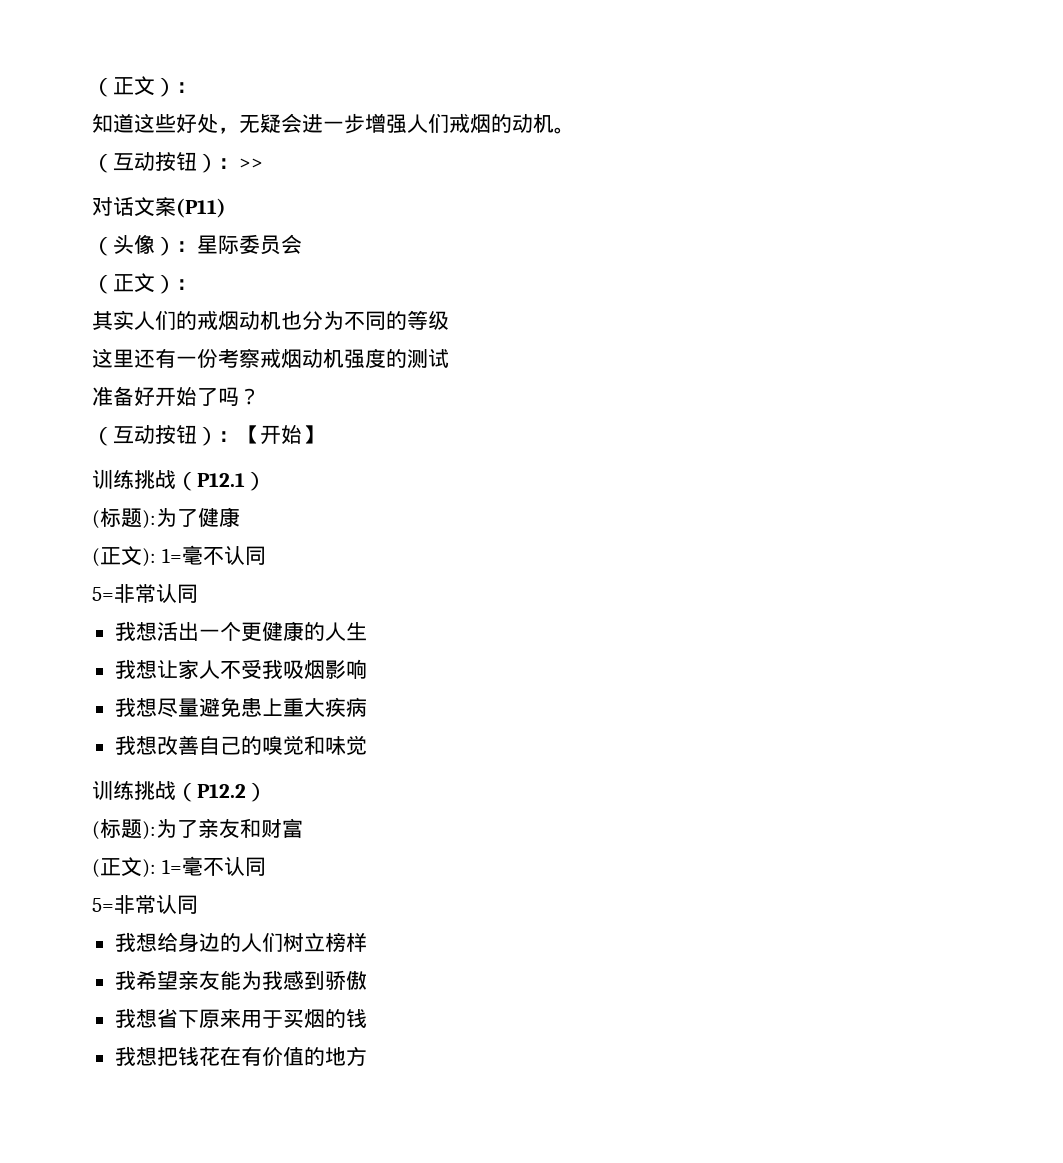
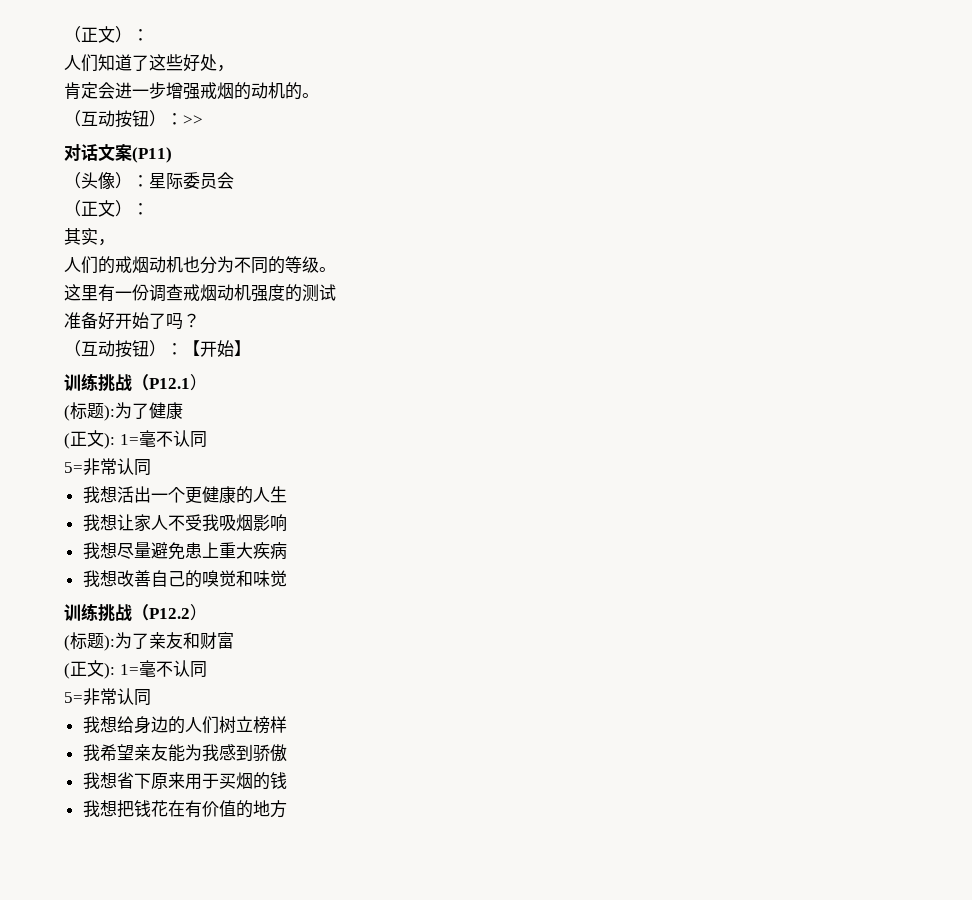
[92,76,197,97] [92,114,134,133] （正文）： // 知道 -> [64,26,149,43] [64,54,149,72] （正文）： // 人们知道了
[239,113,281,133] 无疑 -> [64,82,98,99] // 肯定
[407,113,449,133] 人们 -> (200, 91) none
(554, 123) none -> [285,82,302,100] 的
(134, 320) none -> [98,239,115,246] ， //
(449, 320) none -> [319,267,336,272] 。
[134,348,260,368] 还有一份考察 -> [98,284,183,302] 有一份调查

